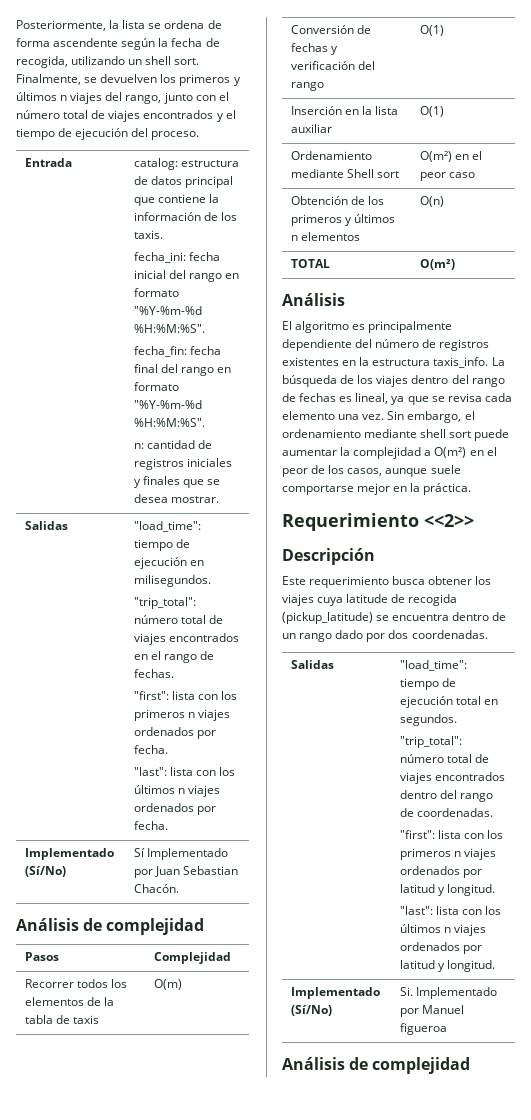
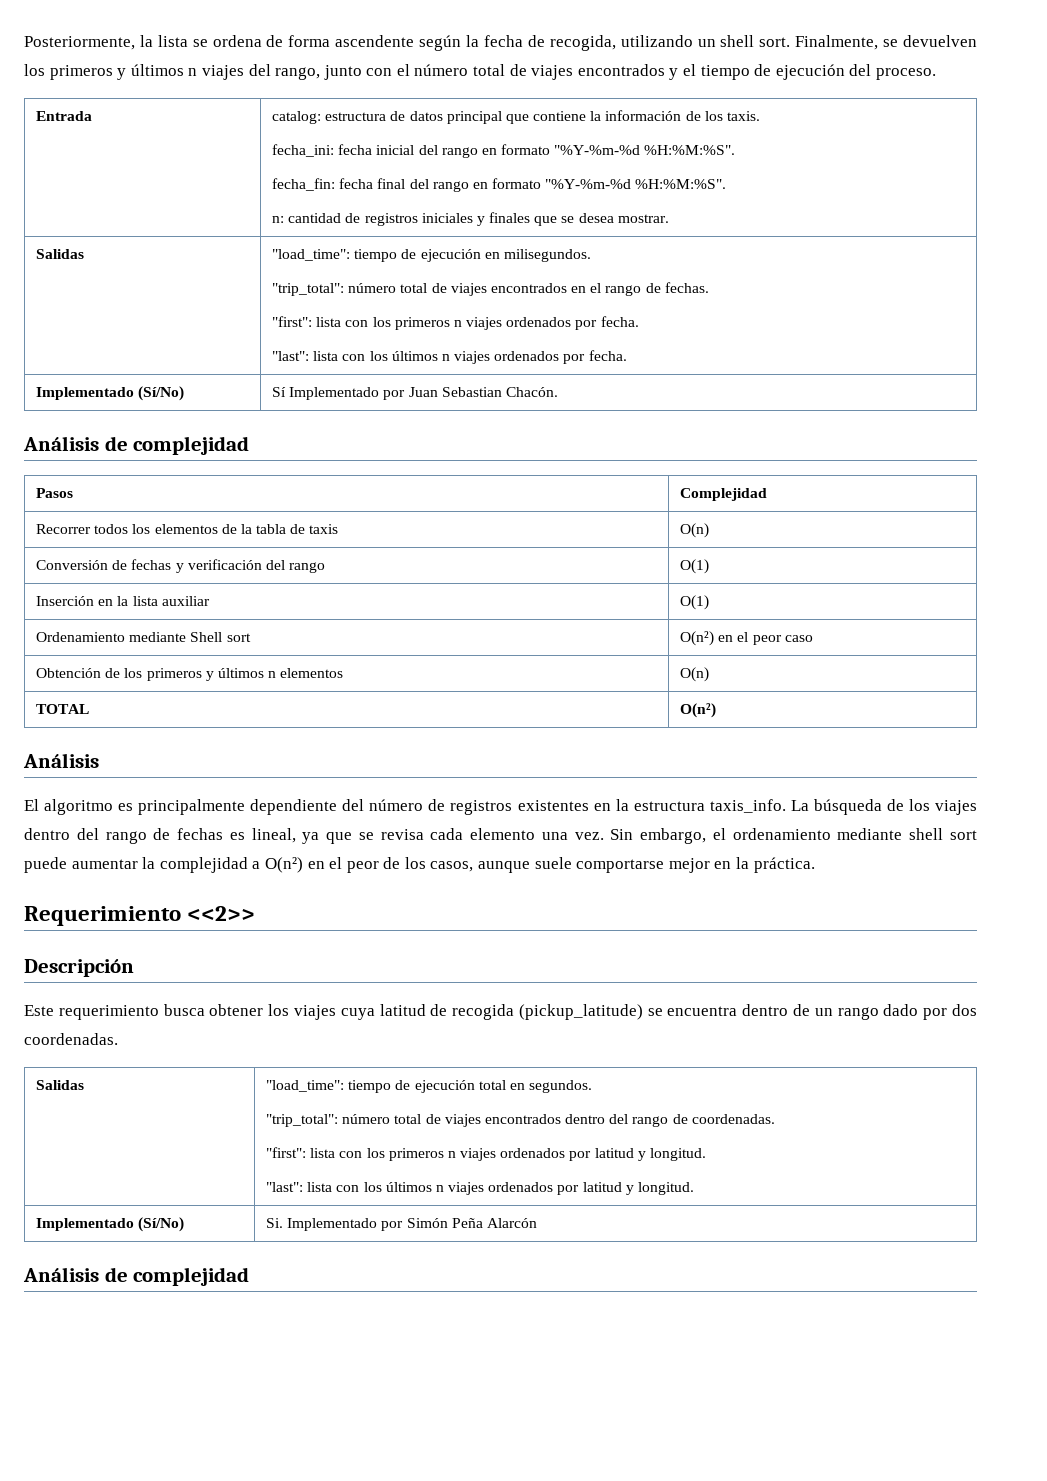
[153,979,182,990] O(m) -> [679,523,709,538] O(n)
[419,151,452,162] O(m²) -> [679,631,714,646] O(n²)
[419,259,455,270] O(m²) -> [679,703,716,718] O(n²)
[434,447,467,458] O(m²) -> [264,857,303,873] O(n²)
[346,594,389,603] latitude -> [379,1004,426,1016] latitud
[421,1005,464,1014] [399,1023,447,1035] Manuel figueroa -> [406,1218,537,1228] Simón Peña Alarcón

